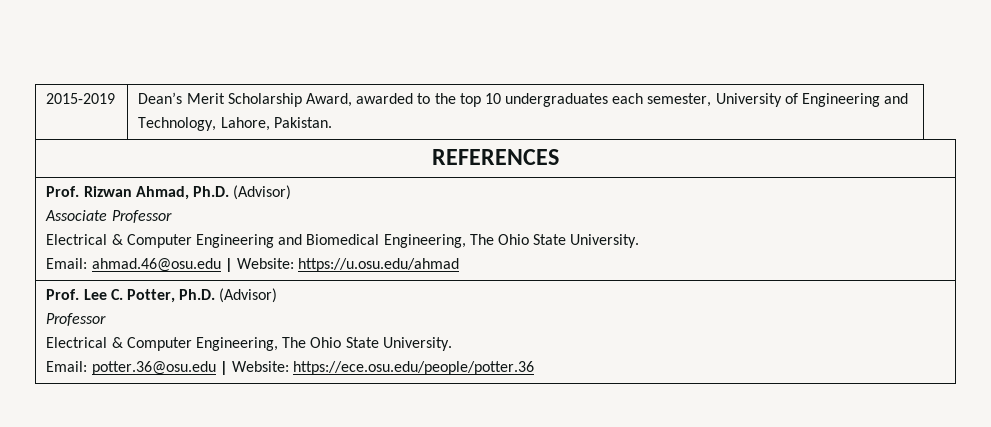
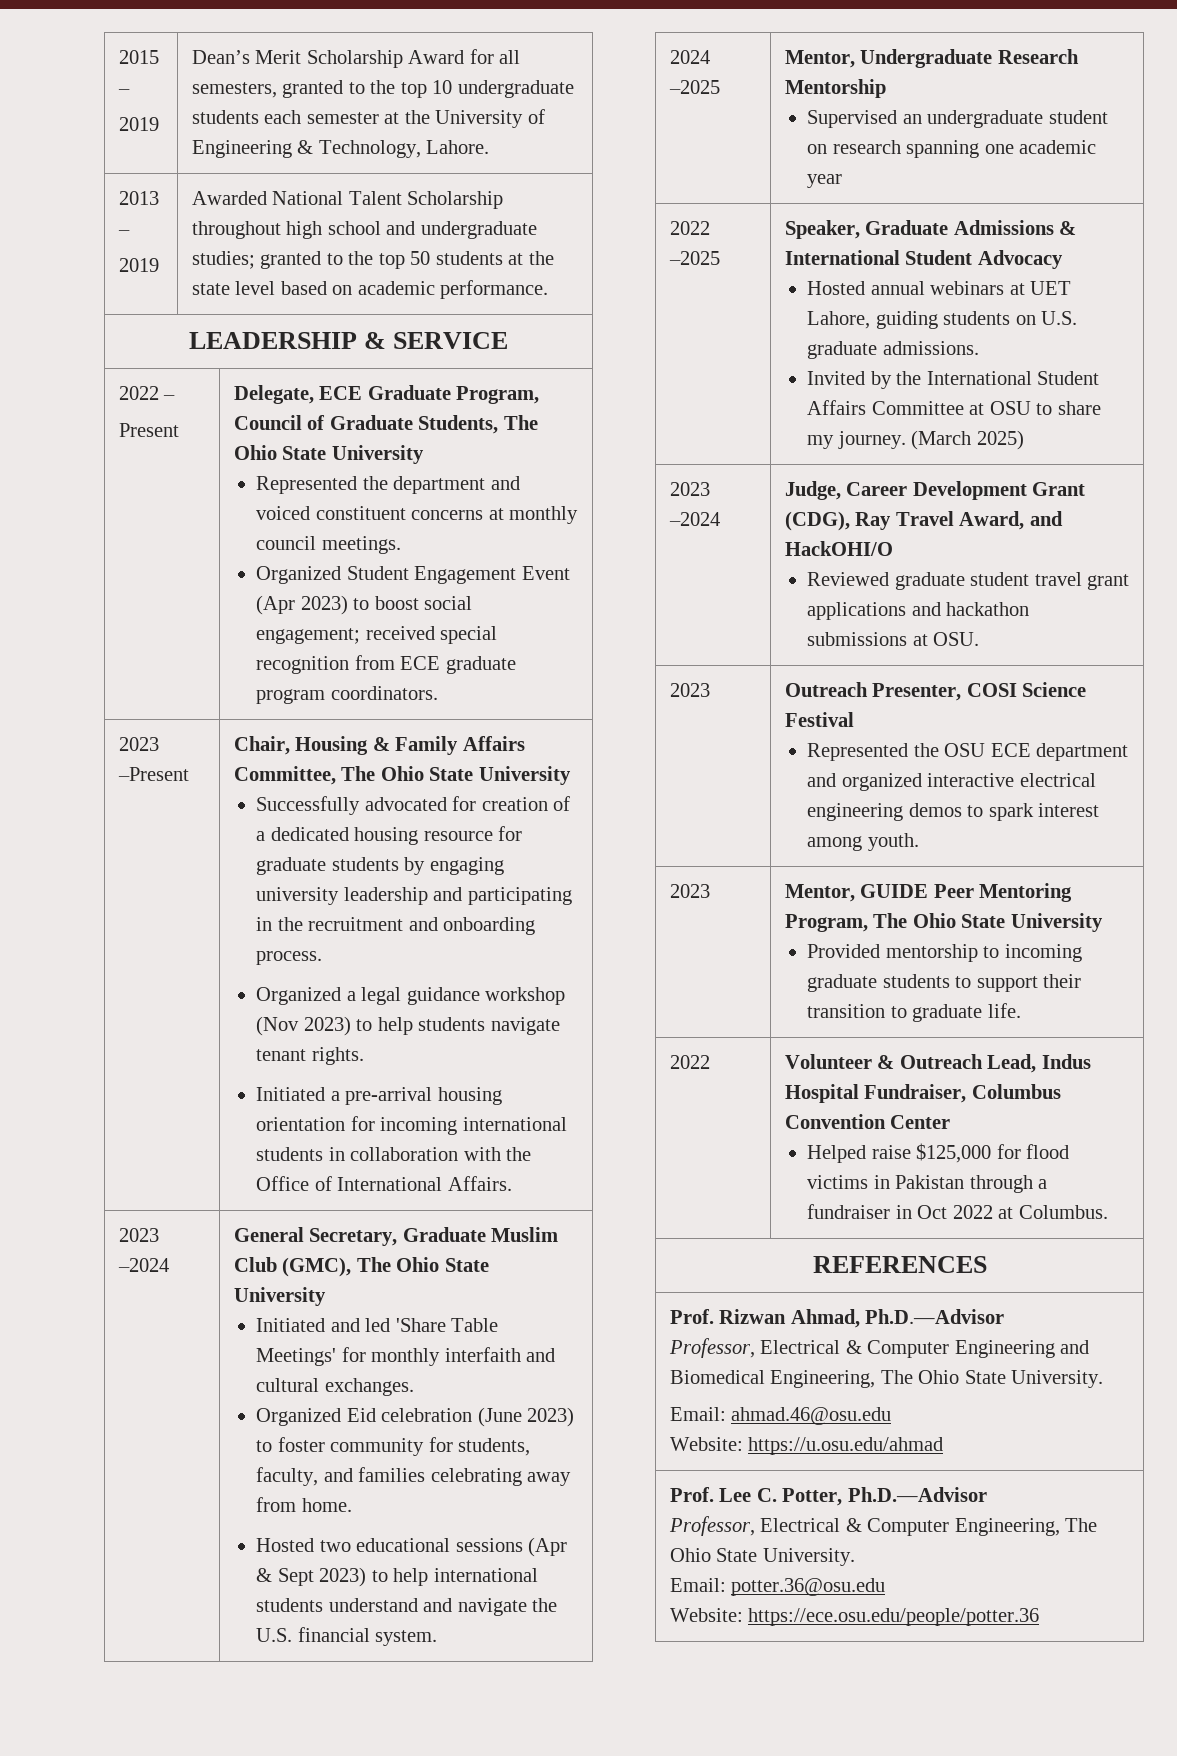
[46,93,116,104] 2015-2019 -> [118,50,159,64] [117,89,130,94] [118,117,159,131] 2015 – // 2019
[305,93,909,107] [138,117,332,131] Award, awarded to the top 10 undergraduates each semester, University of Engineering and Technology, Lahore, Pakistan. -> [408,49,521,64] [191,80,574,98] [191,109,545,128] [191,140,490,158] [118,191,159,205] [117,230,130,235] [118,258,159,272] [191,191,504,209] [191,221,537,239] [191,251,554,269] [191,280,549,299] [188,332,509,349] [118,386,176,400] [118,423,179,437] [233,385,540,404] [233,415,538,434] [233,445,424,464] [256,476,520,494] [256,506,579,524] [256,536,401,554] [256,566,570,584] [256,595,473,615] [256,626,498,644] [256,655,516,674] [256,686,438,704] [118,737,159,751] [117,767,189,781] [233,736,525,755] [233,766,571,785] [256,796,571,815] [256,826,523,845] [256,857,504,875] [256,887,572,905] [256,917,536,935] [256,951,323,965] [256,987,566,1005] [256,1016,560,1036] [256,1047,364,1065] [256,1087,502,1105] [256,1116,567,1135] [256,1147,532,1161] [256,1176,512,1191] [118,1228,159,1242] [117,1258,169,1272] [233,1227,559,1246] [233,1257,489,1277] [233,1287,326,1306] [256,1318,499,1332] [256,1347,556,1366] [256,1378,414,1396] [256,1407,575,1427] [256,1437,531,1456] [256,1467,572,1486] [256,1497,352,1512] [256,1537,568,1557] [256,1567,538,1587] [256,1598,558,1616] [256,1627,438,1646] [669,50,710,64] [668,80,720,94] [784,49,1079,68] [784,79,886,98] [807,110,1108,128] [807,140,1097,158] [807,174,843,188] [669,221,710,235] [668,251,720,265] [784,220,1077,239] [784,250,1063,269] [807,281,1072,295] [807,311,1078,329] [807,341,979,359] [807,371,1100,389] [807,400,1101,415] [807,430,1024,450] [669,482,710,496] [668,512,720,526] [784,481,1086,500] [784,511,1063,531] [784,541,893,556] [807,572,1130,590] [807,602,1030,620] [807,632,980,646] [669,683,710,697] [784,682,1087,701] [784,712,854,727] [807,743,1129,761] [807,773,1096,791] [807,803,1100,821] [807,833,919,851] [669,884,710,898] [784,883,1073,902] [784,913,1103,932] [807,944,1082,962] [807,974,1082,992] [807,1003,1021,1022] [669,1055,710,1069] [784,1054,1091,1073] [784,1084,1061,1103] [784,1114,951,1129] [807,1143,1070,1163] [807,1175,1048,1193] [807,1204,1108,1219] Award for all semesters, granted to the top 10 undergraduate students each semester at the University of Engineering & Technology, Lahore. // 2013 – // 2019 | Awarded National Talent Scholarship throughout high school and undergraduate studies; granted to the top 50 students at the state level based on academic performance. // LEADERSHIP & SERVICE // 2022 – // Present | Delegate, ECE Graduate Program, Council of Graduate Students, The Ohio State University // Represented the department and voiced constituent concerns at monthly council meetings. // Organized Student Engagement Event (Apr 2023) to boost social engagement; received special recognition from ECE graduate program coordinators. // 2023 –Present | Chair, Housing & Family Affairs Committee, The Ohio State University // Successfully advocated for creation of a dedicated housing resource for graduate students by engaging university leadership and participating in the recruitment and onboarding process. // Organized a legal guidance workshop (Nov 2023) to help students navigate tenant rights. // Initiated a pre-arrival housing orientation for incoming international students in collaboration with the Office of International Affairs. // 2023 –2024 | General Secretary, Graduate Muslim Club (GMC), The Ohio State University // Initiated and led 'Share Table Meetings' for monthly interfaith and cultural exchanges. // Organized Eid celebration (June 2023) to foster community for students, faculty, and families celebrating away from home. // Hosted two educational sessions (Apr & Sept 2023) to help international students understand and navigate the U.S. financial system. // 2024 –2025 | Mentor, Undergraduate Research Mentorship // Supervised an undergraduate student on research spanning one academic year // 2022 –2025 | Speaker, Graduate Admissions & International Student Advocacy // Hosted annual webinars at UET Lahore, guiding students on U.S. graduate admissions. // Invited by the International Student Affairs Committee at OSU to share my journey. (March 2025) // 2023 –2024 | Judge, Career Development Grant (CDG), Ray Travel Award, and HackOHI/O // Reviewed graduate student travel grant applications and hackathon submissions at OSU. // 2023 | Outreach Presenter, COSI Science Festival // Represented the OSU ECE department and organized interactive electrical engineering demos to spark interest among youth. // 2023 | Mentor, GUIDE Peer Mentoring Program, The Ohio State University // Provided mentorship to incoming graduate students to support their transition to graduate life. // 2022 | Volunteer & Outreach Lead, Indus Hospital Fundraiser, Columbus Convention Center // Helped raise $125,000 for flood victims in Pakistan through a fundraiser in Oct 2022 at Columbus.
[192,185,292,200] [45,210,172,223] Ph.D. (Advisor) // Associate Professor // -> [865,1309,1005,1324] [668,1338,755,1358] Ph.D.—Advisor // Professor,
[224,258,233,272] | -> (892, 1416) //
[179,288,278,303] [46,313,107,326] Ph.D. (Advisor) // Professor // -> [847,1487,987,1502] [668,1516,755,1536] Ph.D.—Advisor // Professor,
[219,361,228,375] | -> (886, 1587) //

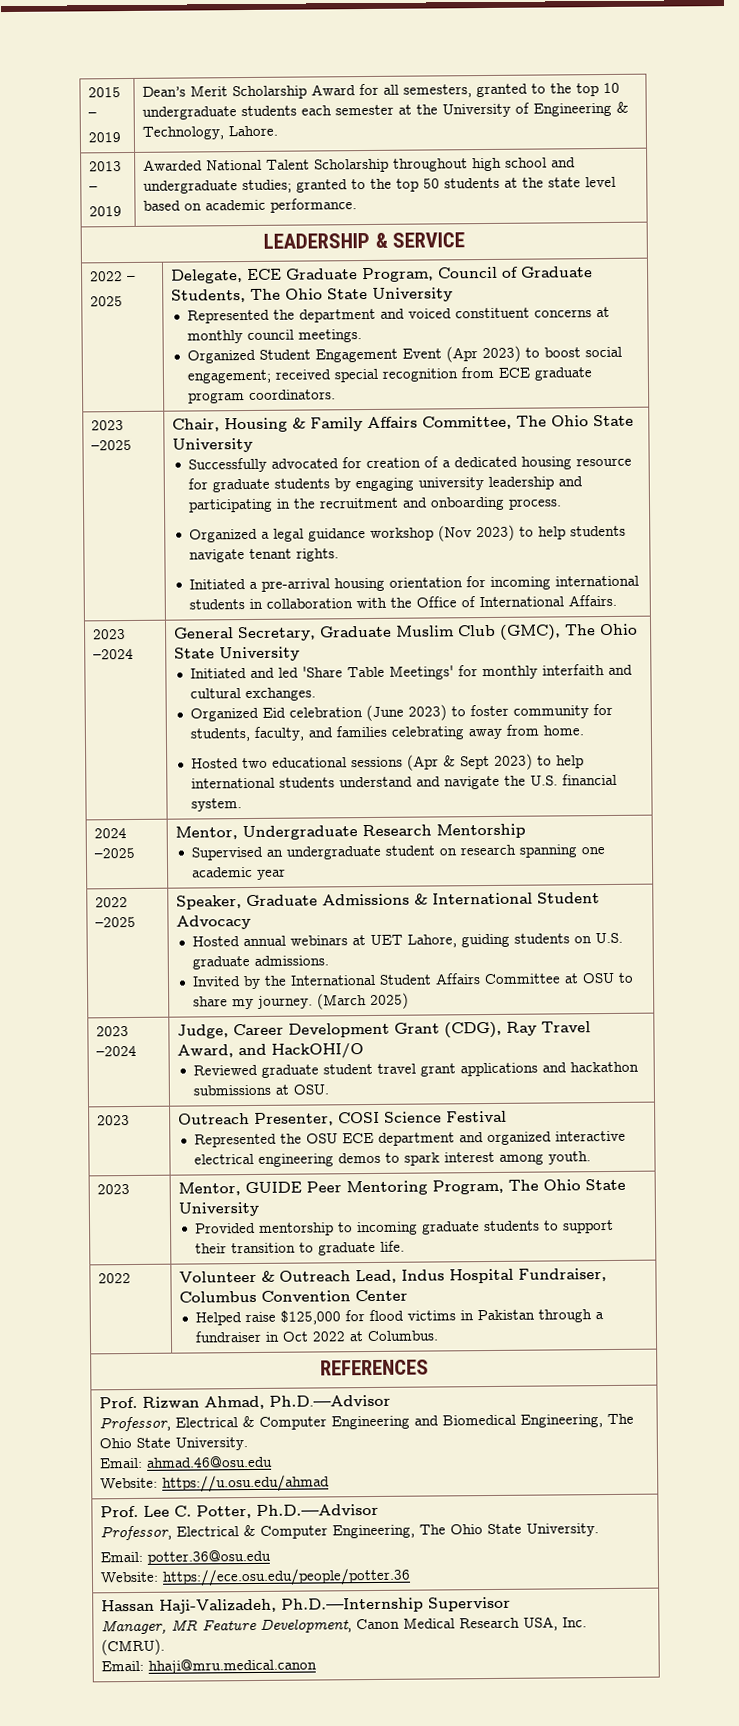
[118,423,179,437] Present -> [89,296,123,307] 2025
[117,767,189,781] –Present -> [90,439,132,451] –2025
(1040, 1617) none -> [100,1596,511,1614] [100,1616,587,1635] [100,1638,165,1656] [100,1658,317,1674] // Hassan Haji-Valizadeh, Ph.D.—Internship Supervisor // Manager, MR Feature Development, Canon Medical Research USA, Inc. (CMRU). // Email: hhaji@mru.medical.canon

